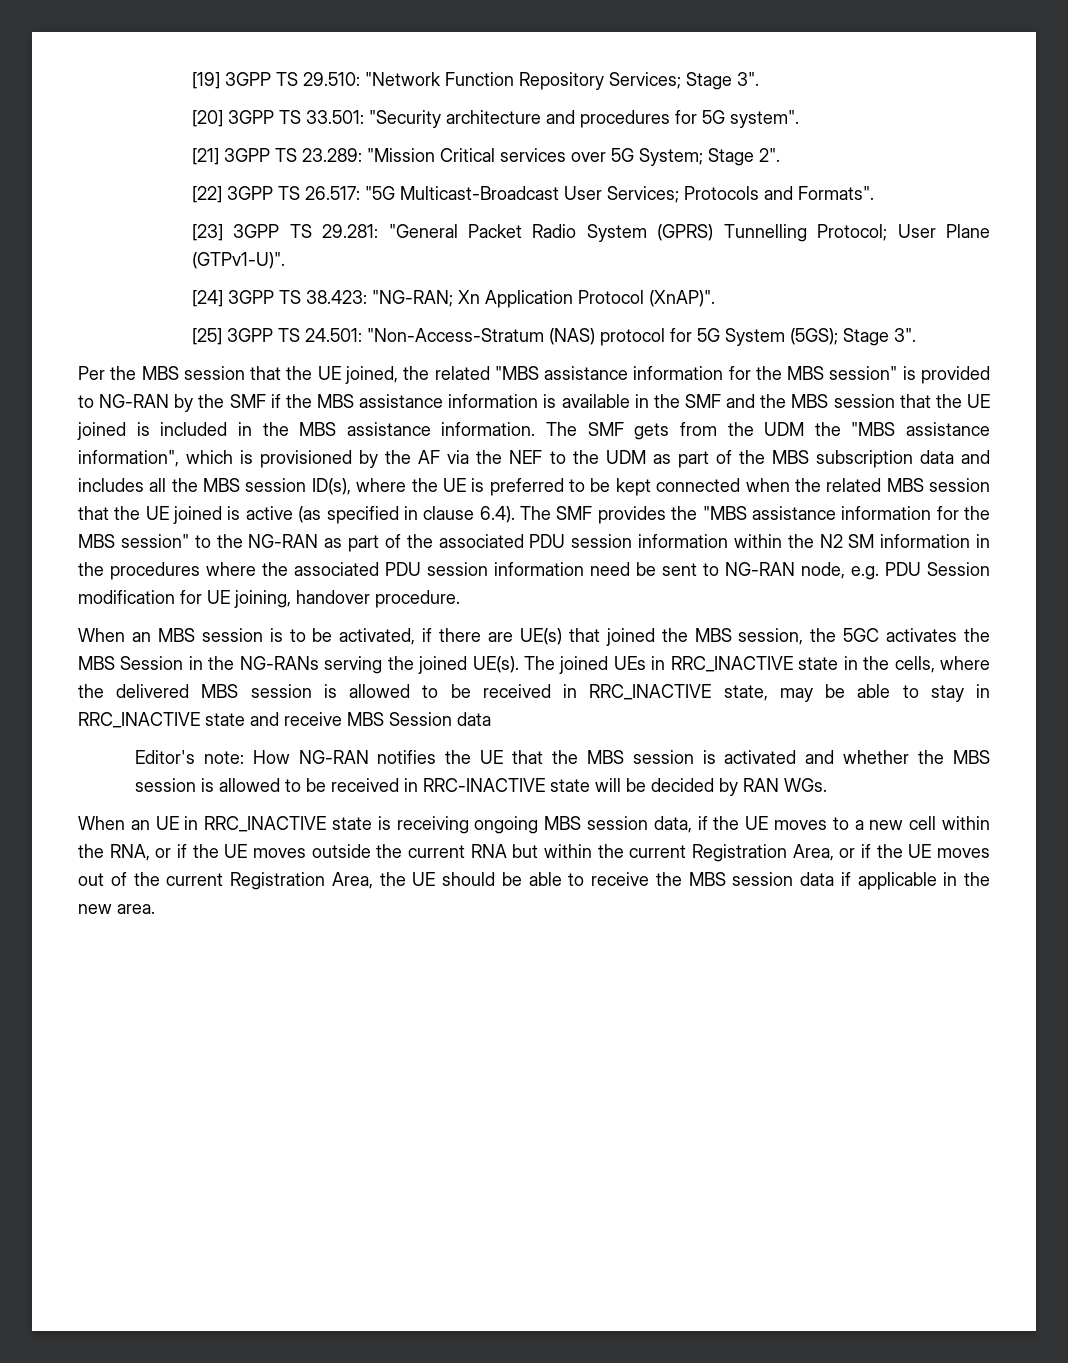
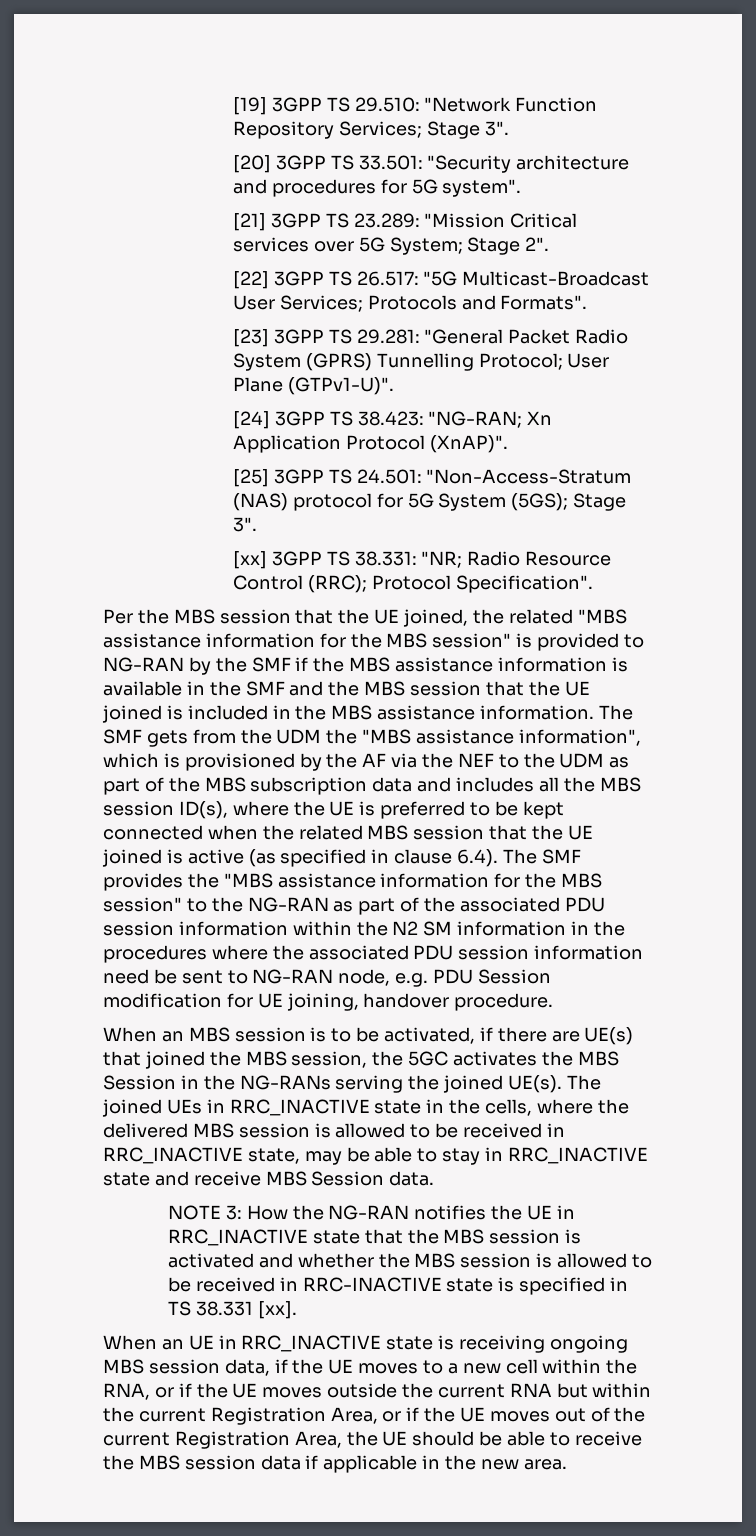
(916, 335) none -> [232,551,612,569] [232,575,593,593] // [xx] 3GPP TS 38.331: "NR; Radio Resource Control (RRC); Protocol Specification".
[457,712,491,726] [134,750,290,764] data // Editor's note: How -> [389,1171,435,1186] [167,1205,324,1220] data. // NOTE 3: How the
(504, 757) none -> [556,1205,575,1219] [167,1229,360,1246] in RRC_INACTIVE state
[594,778,827,796] will be decided by RAN WGs. -> [498,1277,628,1295] [167,1301,297,1319] is specified in TS 38.331 [xx].

